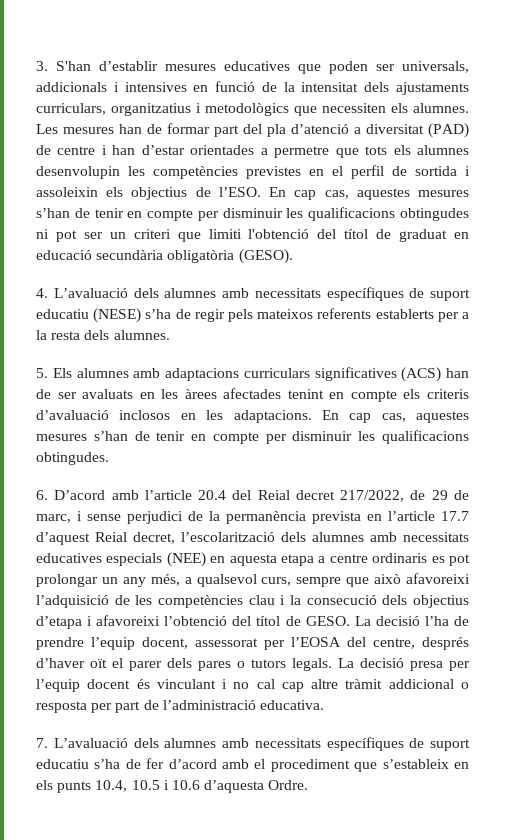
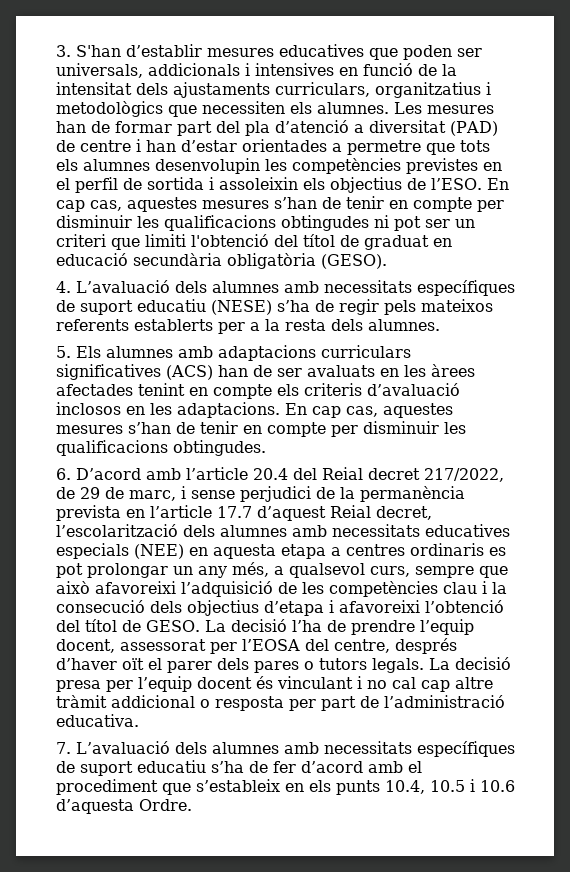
[329,554,368,563] centre -> [346,544,405,556] centres

